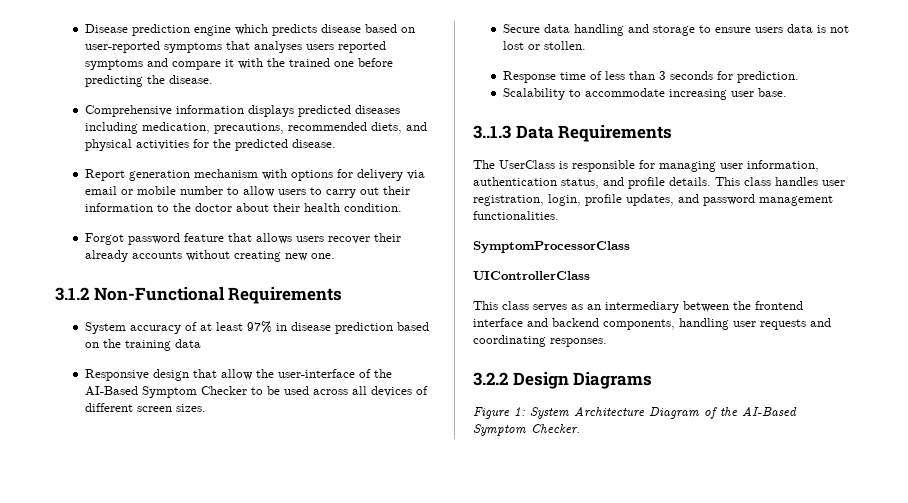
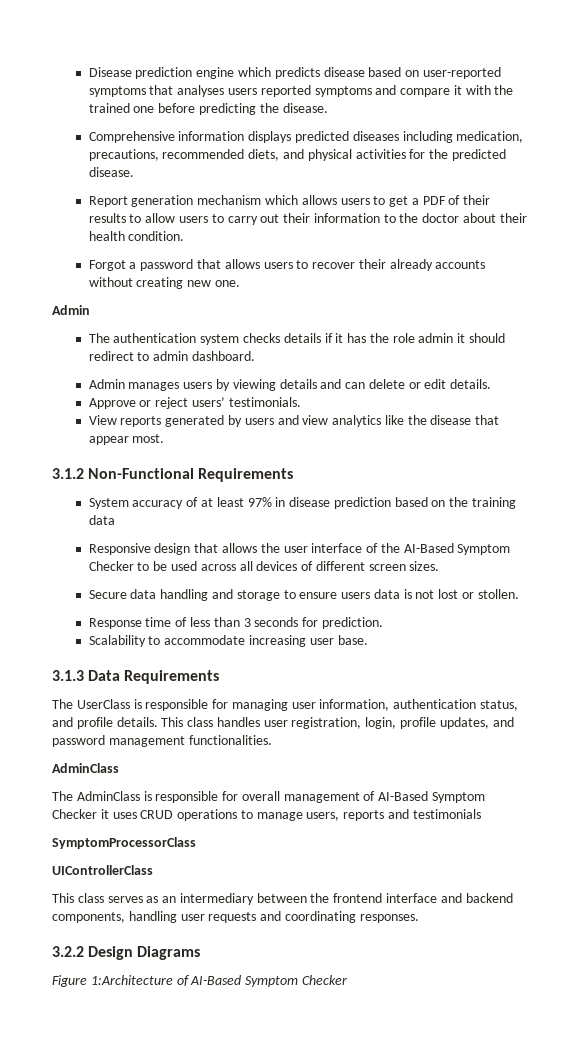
[262,169,426,181] [85,186,224,195] with options for delivery via email or mobile number -> [264,195,491,207] [88,213,126,223] which allows users to get a PDF of their results
[128,233,225,245] password feature -> [129,259,194,271] a password
(325, 239) none -> [296,260,309,269] to
(336, 256) none -> [52,305,90,315] [88,333,505,345] [88,351,255,361] [88,379,492,391] [88,397,301,409] [88,415,500,427] [88,434,165,445] // Admin // The authentication system checks details if it has the role admin it should redirect to admin dashboard. // Admin manages users by viewing details and can delete or edit details. // Approve or reject users’ testimonials. // View reports generated by users and view analytics like the disease that appear most.
[221,369,356,380] allow the user-interface -> [221,543,363,553] allows the user interface
[473,125,511,139] 3..1.3 -> [52,670,84,681] 3.1.3
(559, 215) none -> [52,763,119,773] [52,791,486,803] [52,809,481,821] // AdminClass // The AdminClass is responsible for overall management of AI-Based Symptom Checker it uses CRUD operations to manage users, reports and testimonials
[514,406,797,419] [473,424,580,436] 1: System Architecture Diagram of the AI-Based Symptom Checker. -> [90,975,347,987] 1:Architecture of AI-Based Symptom Checker

